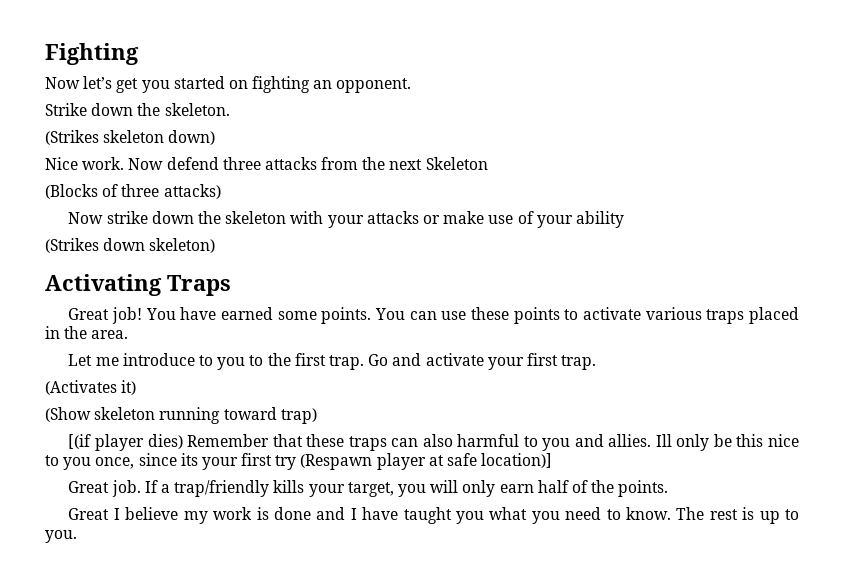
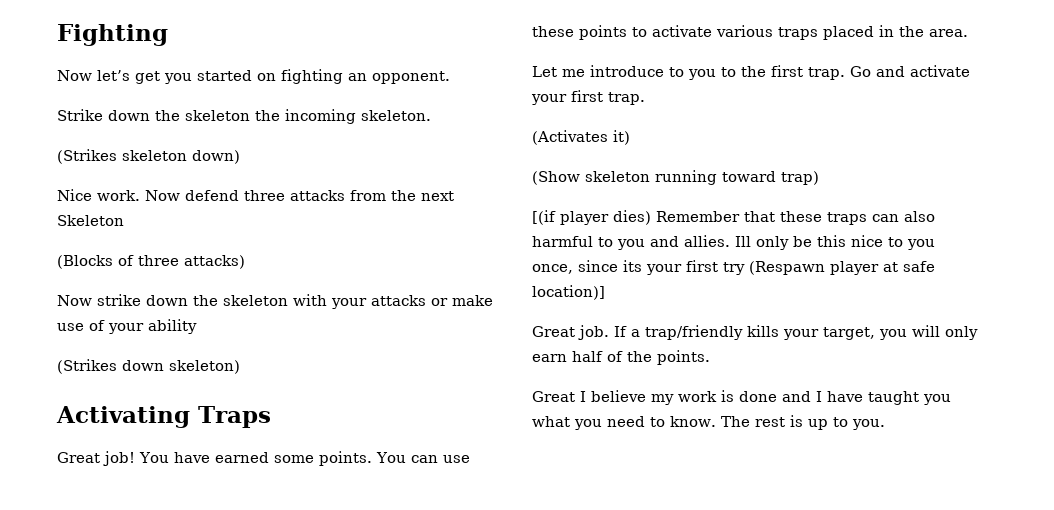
(161, 109) none -> [185,109,356,124] skeleton the incoming

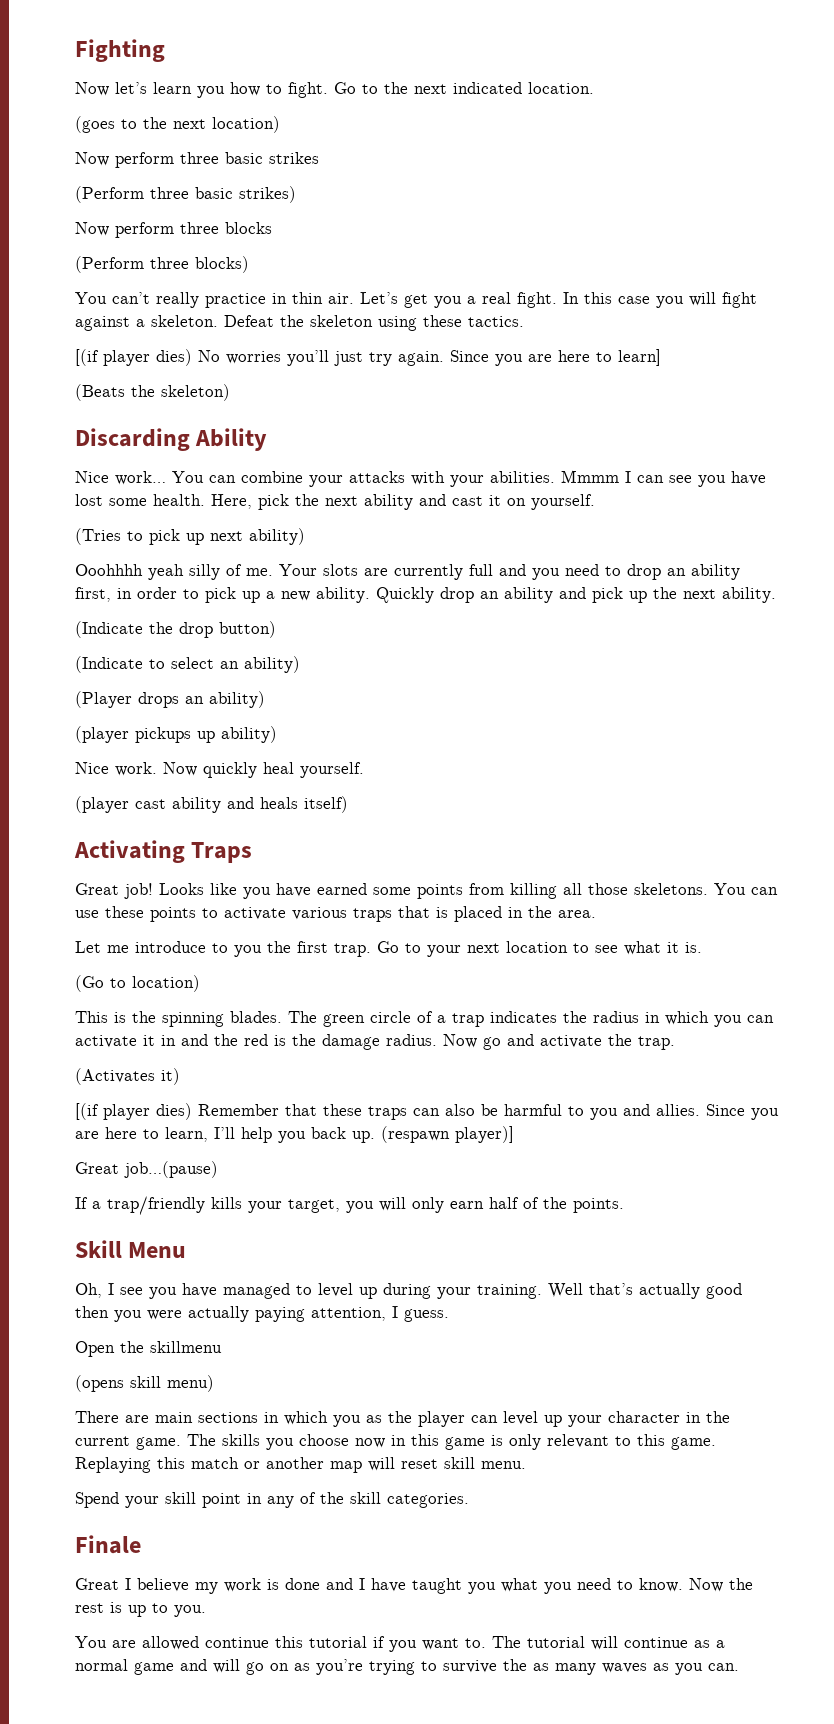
[135,69,450,84] [57,109,431,124] [57,149,240,164] [57,189,454,201] [57,215,124,226] [57,255,245,269] [57,294,493,309] [57,319,197,334] [57,359,240,374] [56,406,271,428] [57,451,372,466] get you started on fighting an opponent. // Strike down the skeleton the incoming skeleton. // (Strikes skeleton down) // Nice work. Now defend three attacks from the next Skeleton // (Blocks of three attacks) // Now strike down the skeleton with your attacks or make use of your ability // (Strikes down skeleton) // Activating Traps // Great job! You have earned some points. -> [153,82,594,98] [75,116,280,133] [75,152,319,168] [75,186,296,203] [75,222,272,238] [75,256,249,273] [75,292,757,308] [75,315,524,331] [75,349,661,366] [75,384,230,401] [75,428,268,451] [75,470,766,487] [75,494,595,510] [75,528,305,545] [75,564,740,580] [75,587,776,603] [75,621,276,638] [75,656,300,673] [75,691,265,708] [75,726,277,743] [75,762,364,778] [75,796,348,813] [74,840,253,863] [75,883,708,899] learn you how to fight. Go to the next indicated location. // (goes to the next location) // Now perform three basic strikes // (Perform three basic strikes) // Now perform three blocks // (Perform three blocks) // You can’t really practice in thin air. Let’s get you a real fight. In this case you will fight against a skeleton. Defeat the skeleton using these tactics. // [(if player dies) No worries you’ll just try again. Since you are here to learn] // (Beats the skeleton) // Discarding Ability // Nice work… You can combine your attacks with your abilities. Mmmm I can see you have lost some health. Here, pick the next ability and cast it on yourself. // (Tries to pick up next ability) // Ooohhhh yeah silly of me. Your slots are currently full and you need to drop an ability first, in order to pick up a new ability. Quickly drop an ability and pick up the next ability. // (Indicate the drop button) // (Indicate to select an ability) // (Player drops an ability) // (player pickups up ability) // Nice work. Now quickly heal yourself. // (player cast ability and heals itself) // Activating Traps // Great job! Looks like you have earned some points from killing all those skeletons.
(818, 33) none -> [398,906,448,918] that is
[721,67,736,77] to -> (262, 951) none
[876,65,970,77] [531,90,645,105] [532,130,630,145] [532,170,819,185] and activate your first trap. // (Activates it) // (Show skeleton running toward trap) -> [405,941,702,957] [75,975,200,992] [75,1011,774,1027] [75,1034,675,1050] [75,1068,180,1085] to your next location to see what it is. // (Go to location) // This is the spinning blades. The green circle of a trap indicates the radius in which you can activate it in and the red is the damage radius. Now go and activate the trap. // (Activates it)
(935, 216) none -> [481,1104,498,1116] be
[735,235,935,250] [532,260,935,275] [532,285,605,300] [532,325,609,340] Ill only be this nice to you once, since its your first try (Respawn player at safe location)] // Great job. -> [706,1104,779,1120] [75,1126,514,1143] [75,1161,218,1178] Since you are here to learn, I’ll help you back up. (respawn player)] // Great job…(pause) //
(710, 357) none -> [75,1240,187,1258] [75,1283,742,1299] [75,1306,449,1322] [75,1341,222,1357] [75,1375,214,1392] [75,1411,730,1427] [75,1434,716,1450] [75,1457,526,1473] [75,1492,469,1508] [75,1535,141,1554] // Skill Menu // Oh, I see you have managed to level up during your training. Well that’s actually good then you were actually paying attention, I guess. // Open the skillmenu // (opens skill menu) // There are main sections in which you as the player can level up your character in the current game. The skills you choose now in this game is only relevant to this game. Replaying this match or another map will reset skill menu. // Spend your skill point in any of the skill categories. // Finale
[720,416,750,427] The -> [689,1578,753,1592] Now the
(885, 424) none -> [75,1636,725,1652] [75,1659,739,1675] // You are allowed continue this tutorial if you want to. The tutorial will continue as a normal game and will go on as you’re trying to survive the as many waves as you can.

